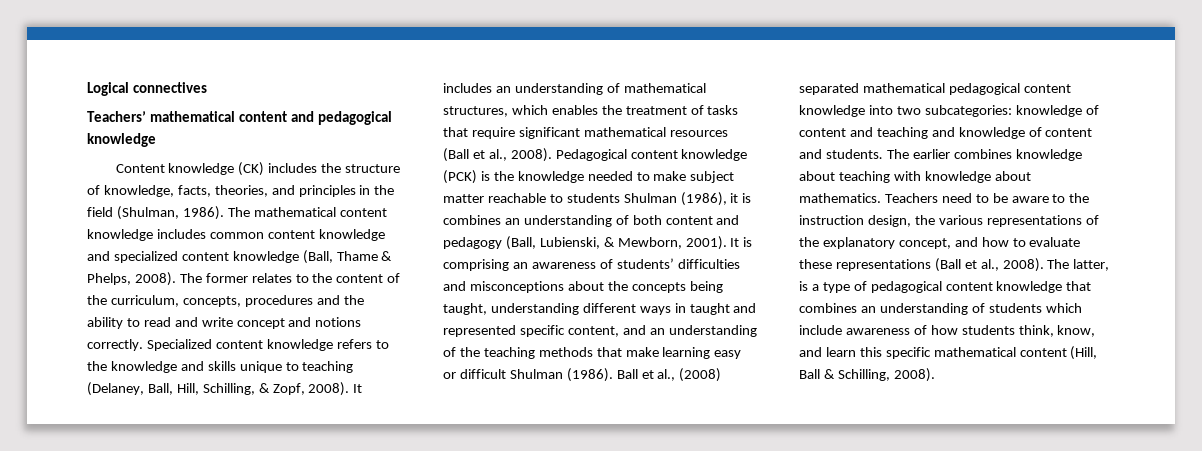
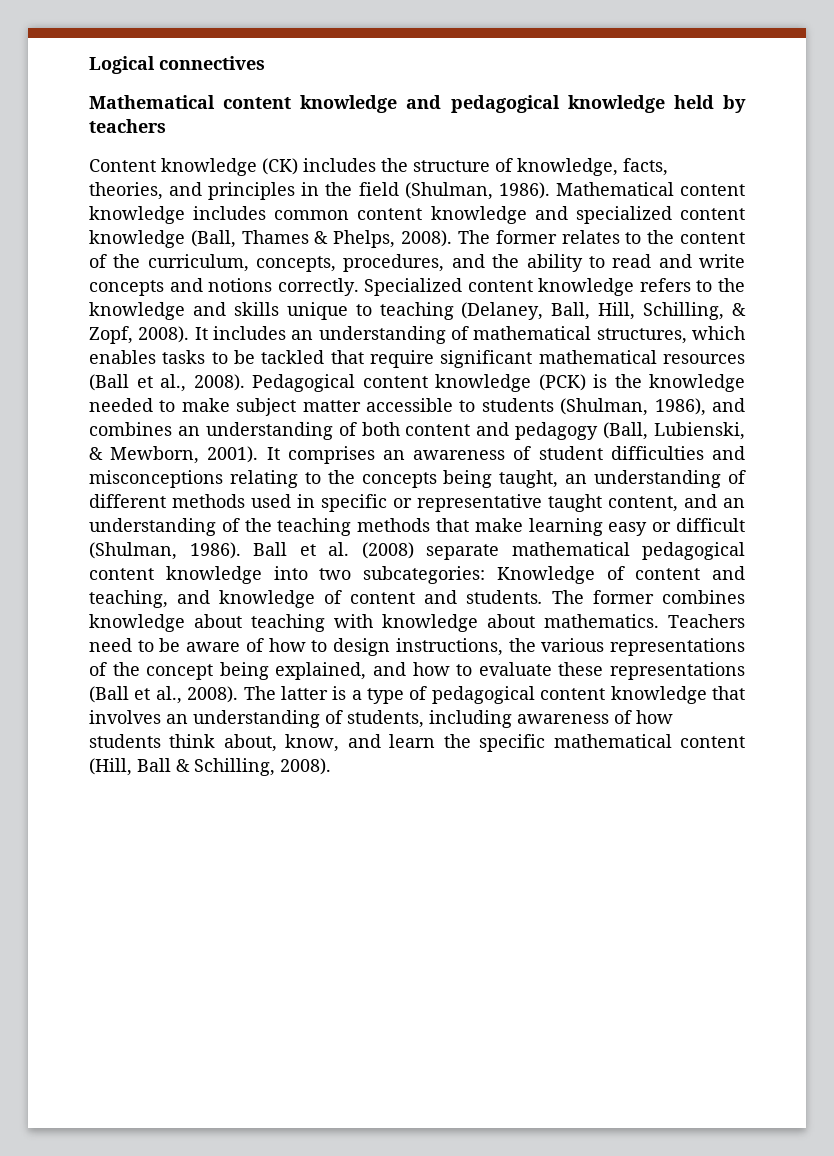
[87,111,287,122] Teachers’ mathematical content -> [89,95,398,113] Mathematical content knowledge
(156, 140) none -> [673,95,746,113] [89,119,166,133] held by teachers
[227,207,336,217] The mathematical -> [555,182,674,196] Mathematical
[336,251,378,261] Thame -> [241,230,309,244] Thames
[244,295,313,307] procedures -> [343,254,445,272] procedures,
[236,318,285,329] concept -> [89,280,164,296] concepts
[601,105,739,115] the treatment of tasks -> [162,350,325,364] tasks to be tackled
[487,193,546,203] reachable -> [366,398,453,412] accessible
[623,192,752,206] Shulman (1986), it is -> [560,398,745,416] (Shulman, 1986), and
[743,237,753,247] [443,259,509,271] is comprising -> [287,446,375,464] comprises
[616,258,674,269] students’ -> [538,446,603,460] student
[567,281,604,291] about -> [229,470,321,488] relating to
[490,303,757,315] [443,325,565,337] understanding different ways in taught and represented specific -> [565,470,747,488] [89,494,602,512] an understanding of different methods used in specific or representative taught
[509,368,722,382] [799,83,859,95] Shulman (1986). Ball et al., (2008) separated -> [89,542,499,560] (Shulman, 1986). Ball et al. (2008) separate
[1015,105,1099,117] [799,127,928,139] knowledge of content and teaching -> [496,566,745,584] [89,590,168,608] Knowledge of content and teaching,
[912,149,950,159] earlier -> [593,590,654,604] former
[1052,193,1090,203] [799,215,911,227] to the instruction design, -> [245,638,503,656] of how to design instructions,
[822,237,951,249] explanatory concept, -> [146,662,367,680] concept being explained,
[1073,259,1110,271] latter, -> [280,686,328,700] latter
[799,303,1082,315] [799,325,842,335] combines an understanding of students which include -> [89,710,512,728] involves an understanding of students, including
[1018,325,1054,337] think, -> [169,734,277,752] think about,
[859,347,882,357] this -> [443,734,471,748] the

